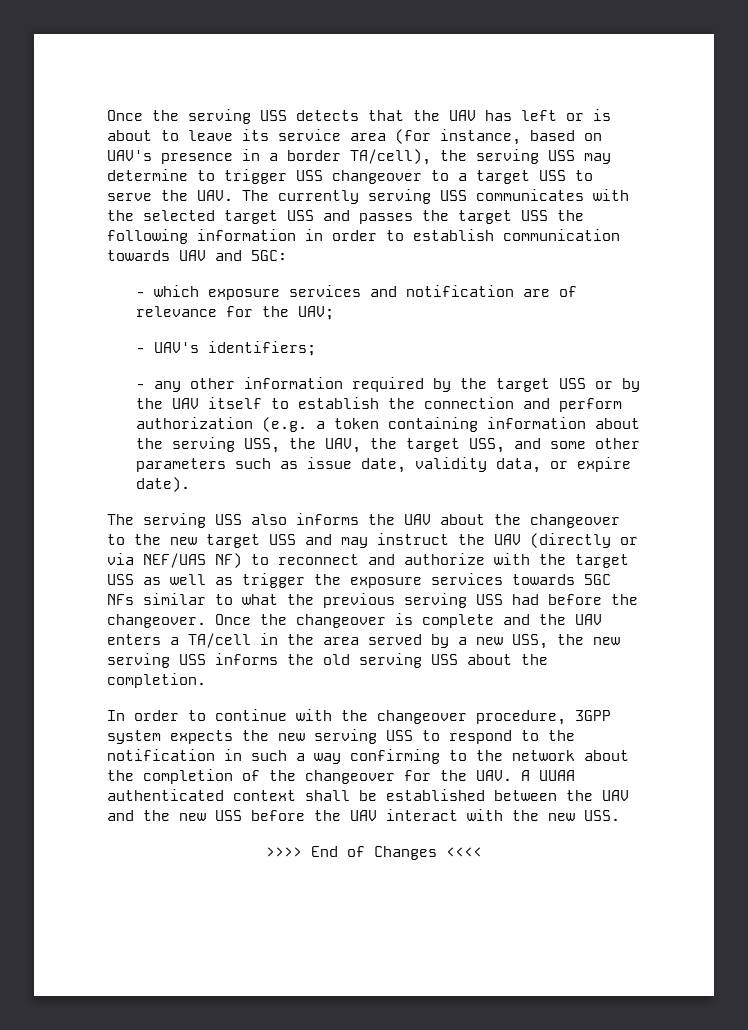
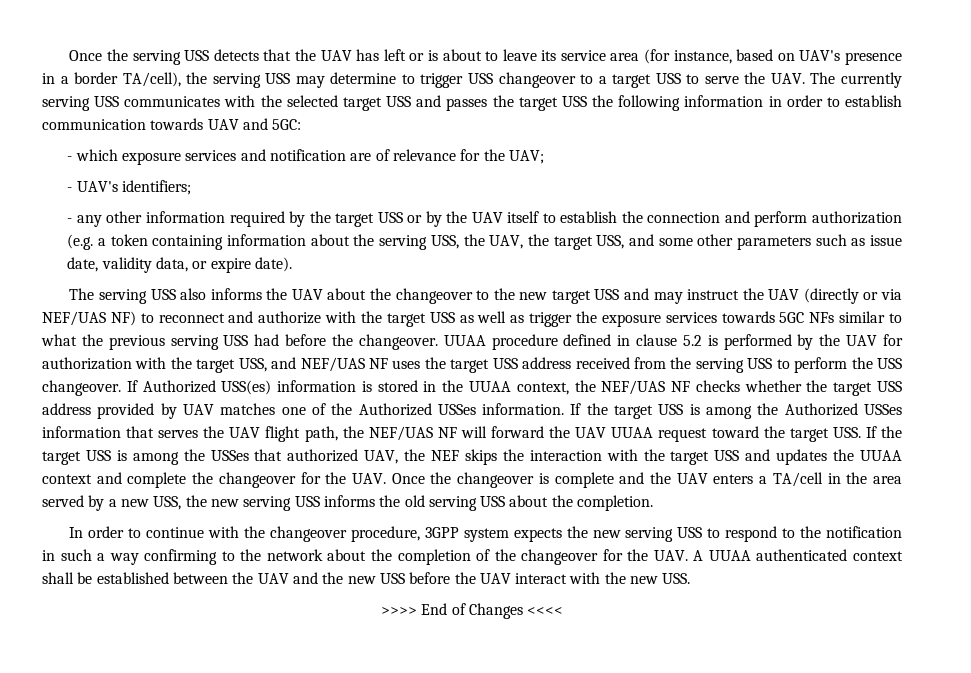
(206, 621) none -> [443,334,904,350] [42,357,903,373] [42,380,903,396] [42,403,902,419] [42,426,902,442] [42,449,903,465] [42,472,387,488] UUAA procedure defined in clause 5.2 is performed by the UAV for authorization with the target USS, and NEF/UAS NF uses the target USS address received from the serving USS to perform the USS changeover. If Authorized USS(es) information is stored in the UUAA context, the NEF/UAS NF checks whether the target USS address provided by UAV matches one of the Authorized USSes information. If the target USS is among the Authorized USSes information that serves the UAV flight path, the NEF/UAS NF will forward the UAV UUAA request toward the target USS. If the target USS is among the USSes that authorized UAV, the NEF skips the interaction with the target USS and updates the UUAA context and complete the changeover for the UAV.

